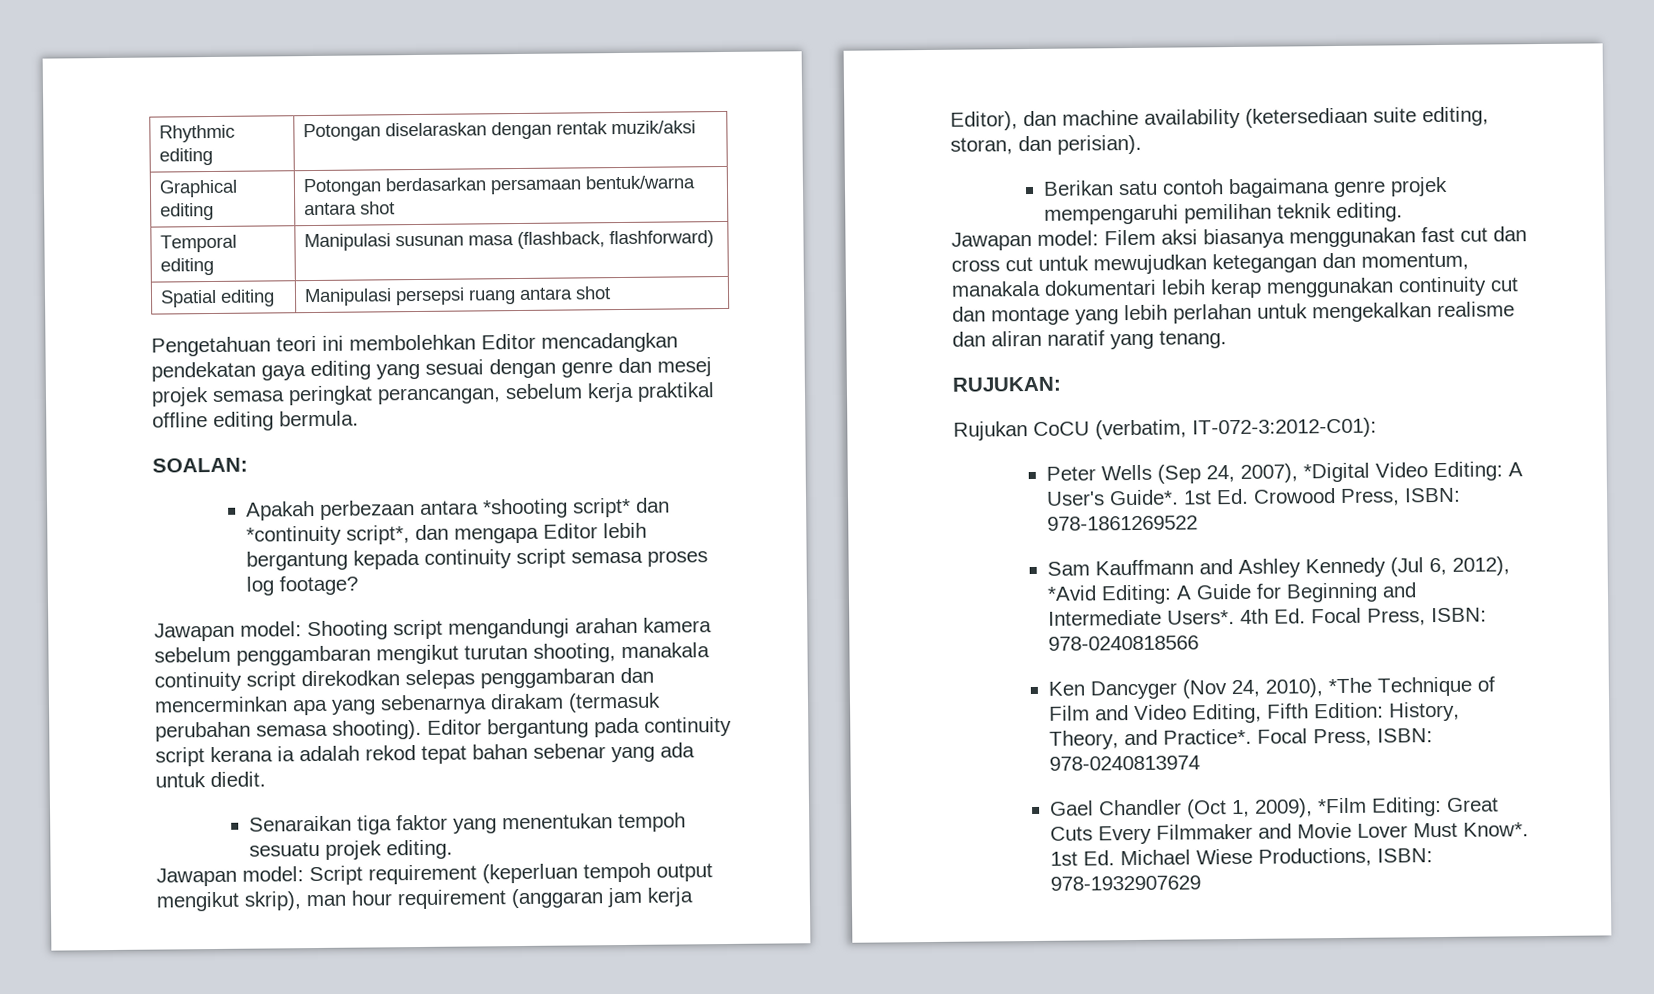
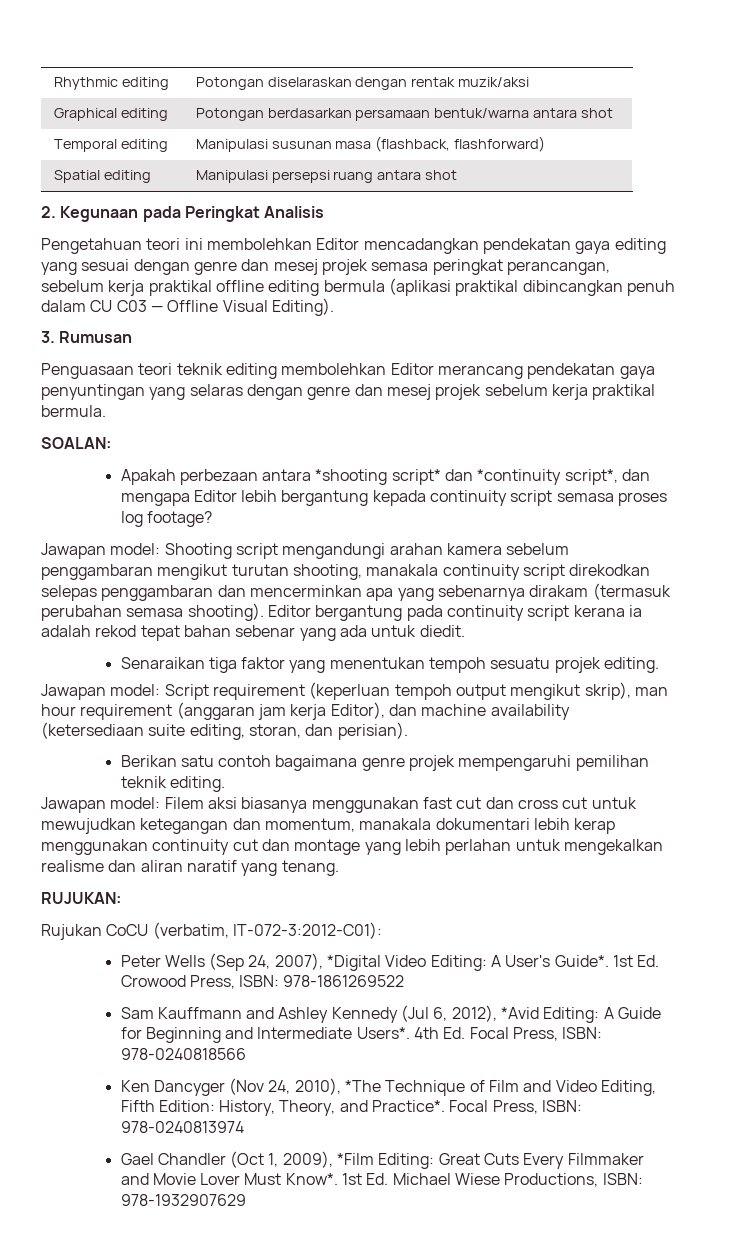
(611, 293) none -> [41,206,325,222] // 2. Kegunaan pada Peringkat Analisis
(274, 421) none -> [323,278,675,296] [41,298,334,316] [41,331,133,343] [41,363,655,379] [41,384,656,400] bermula (aplikasi praktikal dibincangkan penuh dalam CU C03 — Offline Visual Editing). // 3. Rumusan // Penguasaan teori teknik editing membolehkan Editor merancang pendekatan gaya penyuntingan yang selaras dengan genre dan mesej projek sebelum kerja praktikal

